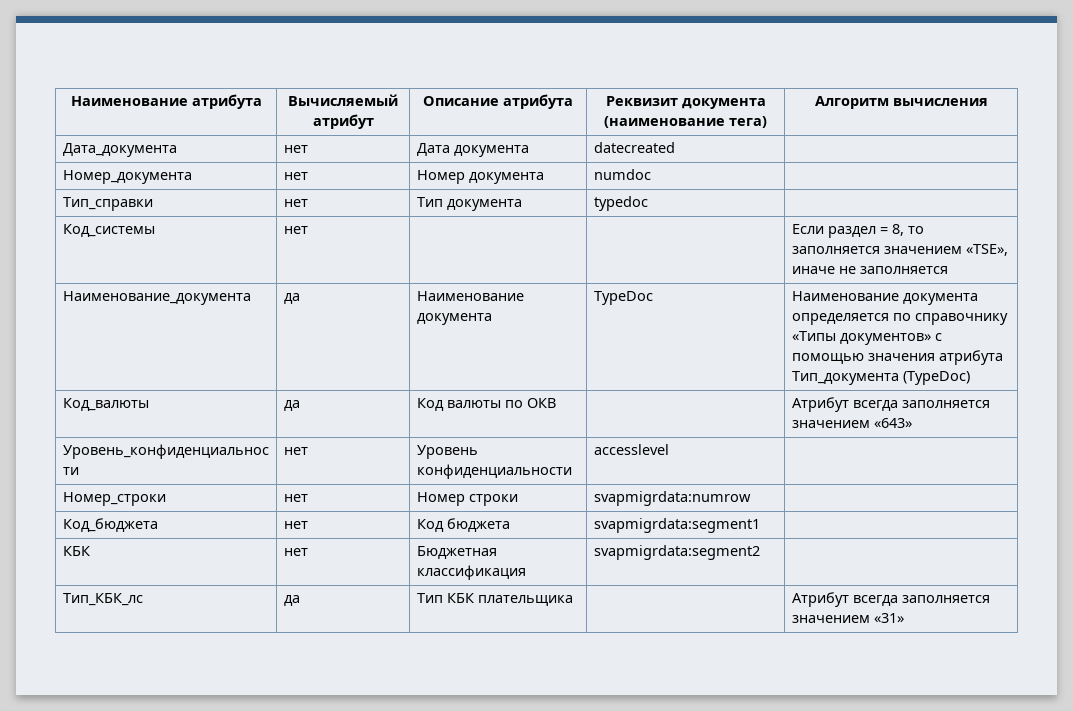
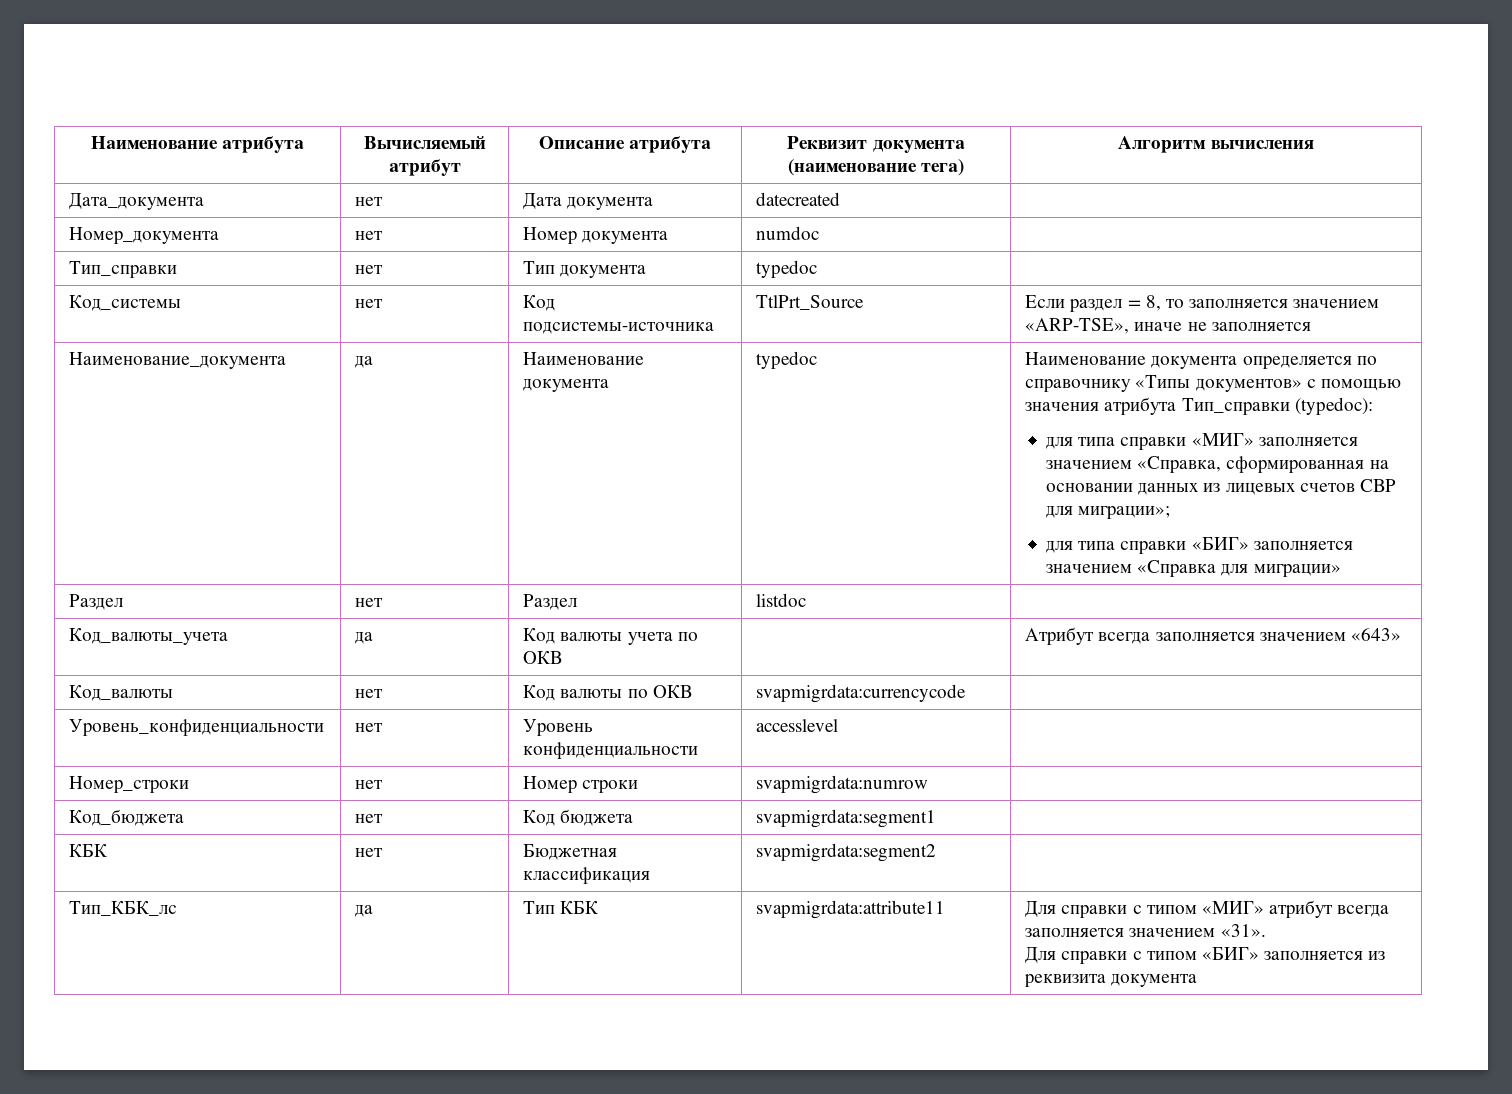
(308, 230) | -> [523,295,556,311] [523,322,715,334] [756,295,865,310] Код подсистемы-источника | TtlPrt_Source
[965,244,1008,256] «TSE», -> [1025,318,1130,334] «ARP-TSE»,
[593,291,653,305] TypeDoc -> [756,351,818,369] typedoc
[791,371,970,385] [62,398,149,411] Тип_документа (TypeDoc) // Код_валюты -> [1181,397,1373,415] [1046,433,1358,450] [1046,456,1389,473] [1046,479,1396,495] [1046,506,1171,519] [1046,537,1353,554] [1046,560,1341,577] [69,594,125,610] [355,598,384,607] [523,594,579,610] [756,593,807,607] [69,628,229,645] Тип_справки (typedoc): // для типа справки «МИГ» заполняется значением «Справка, сформированная на основании данных из лицевых счетов СВР для миграции»; // для типа справки «БИГ» заполняется значением «Справка для миграции» // Раздел | нет | Раздел | listdoc | // Код_валюты_учета
(501, 404) none -> [627,632,673,645] учета
(912, 423) none -> [69,685,174,701] [355,689,384,698] [523,685,692,701] [756,684,967,703] // Код_валюты | нет | Код валюты по ОКВ | svapmigrdata:currencycode |
[477,595,573,606] [791,592,990,607] [791,613,904,623] плательщика | | Атрибут всегда заполняется значением «31» -> [756,900,946,919] [1025,900,1390,918] [1025,924,1266,937] [1025,947,1386,964] [1024,974,1198,987] | svapmigrdata:attribute11 | Для справки с типом «МИГ» атрибут всегда заполняется значением «31». // Для справки с типом «БИГ» заполняется из реквизита документа

